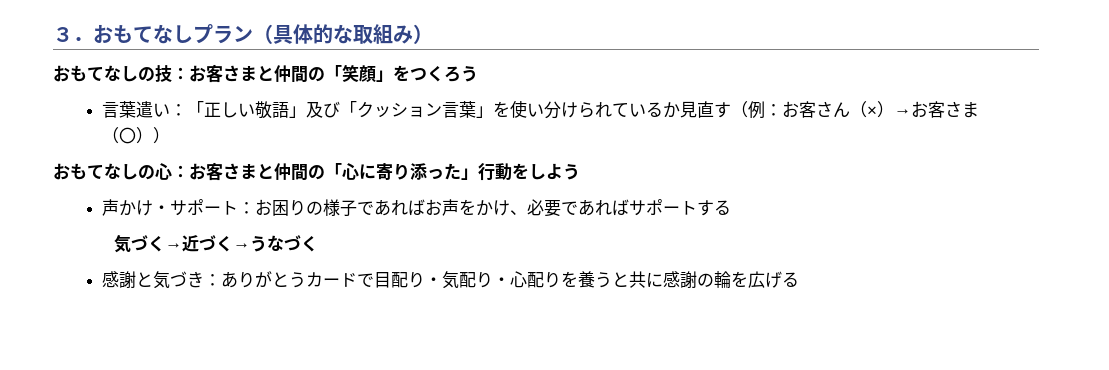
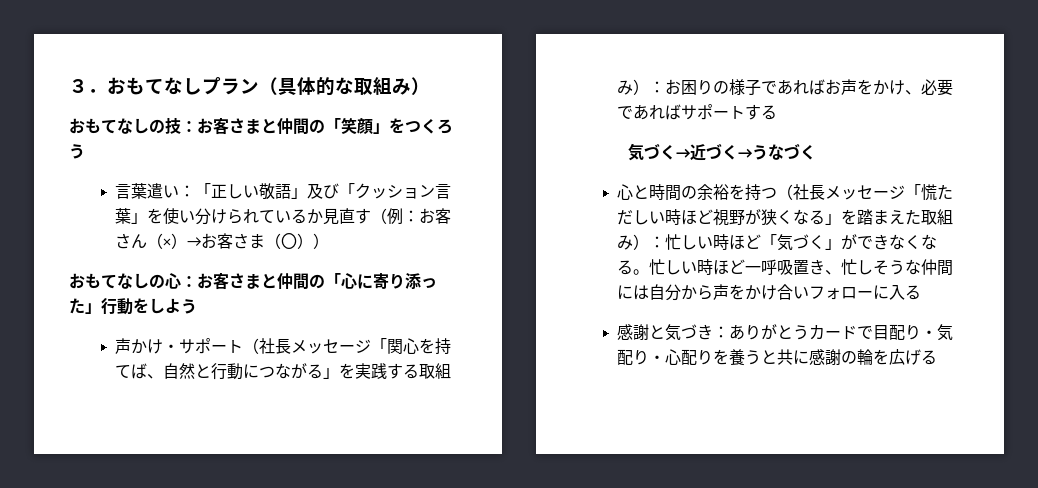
(239, 208) none -> [243,338,452,355] [115,363,452,380] [617,79,650,95] （社長メッセージ「関心を持てば、自然と行動につながる」を実践する取組み）
(319, 244) none -> [617,184,954,201] [617,209,954,226] [617,234,938,251] [617,259,954,276] [617,284,922,301] // 心と時間の余裕を持つ（社長メッセージ「慌ただしい時ほど視野が狭くなる」を踏まえた取組み）：忙しい時ほど「気づく」ができなくなる。忙しい時ほど一呼吸置き、忙しそうな仲間には自分から声をかけ合いフォローに入る

